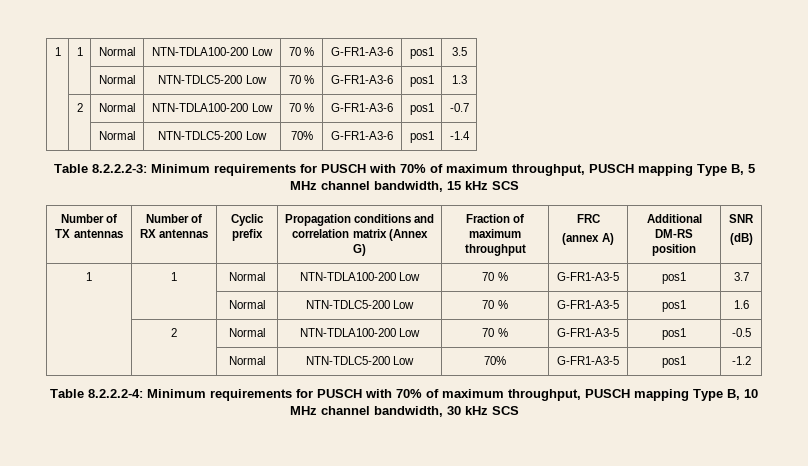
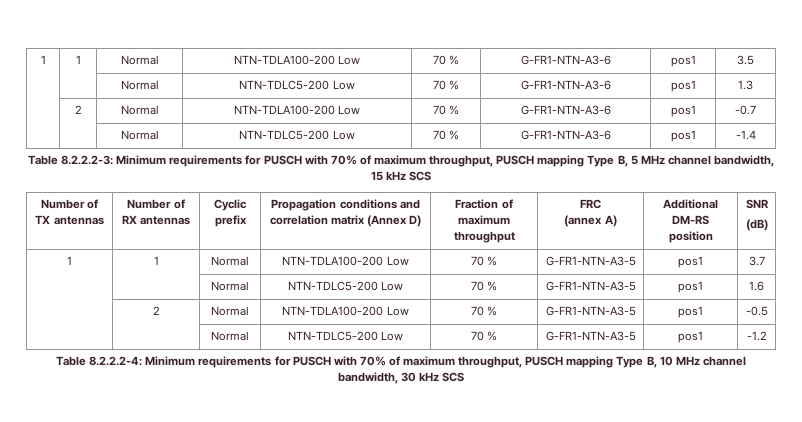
[54,47,61,56] [76,47,83,56] [98,47,136,56] [152,47,273,56] [288,47,315,56] [331,47,394,56] 1 | 1 | Normal | NTN-TDLA100-200 Low | 70 % | G-FR1-A3-6 -> [40,55,46,64] [75,55,81,64] [120,55,159,65] [233,55,361,65] [432,55,460,65] [520,55,611,65] 1 | 1 | Normal | NTN-TDLA100-200 Low | 70 % | G-FR1-NTN-A3-6
[331,75,394,84] G-FR1-A3-6 -> [520,80,611,90] G-FR1-NTN-A3-6
[331,103,394,112] G-FR1-A3-6 -> [520,105,611,115] G-FR1-NTN-A3-6
[290,131,313,140] [331,131,394,140] 70% | G-FR1-A3-6 -> [432,130,460,140] [520,130,611,140] 70 % | G-FR1-NTN-A3-6
[353,244,367,256] G) -> [409,215,422,227] D)
[557,272,619,281] G-FR1-A3-5 -> [545,256,636,266] G-FR1-NTN-A3-5
[557,300,619,309] G-FR1-A3-5 -> [545,281,636,291] G-FR1-NTN-A3-5
[557,328,619,337] G-FR1-A3-5 -> [545,306,636,316] G-FR1-NTN-A3-5
[484,356,507,365] [557,356,619,365] 70% | G-FR1-A3-5 -> [470,331,498,341] [545,331,636,341] 70 % | G-FR1-NTN-A3-5

